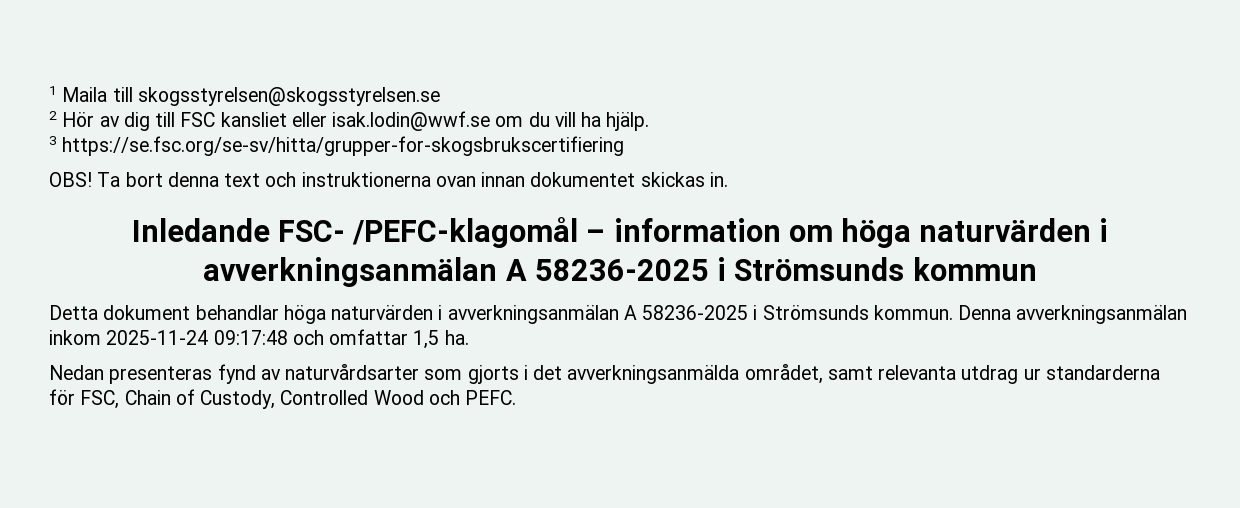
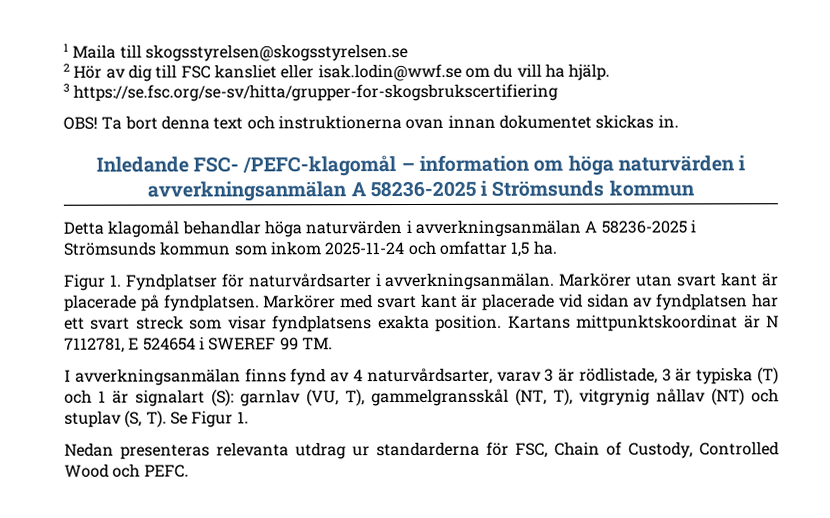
[103,305,191,320] dokument -> [107,220,180,238] klagomål
[873,305,1188,324] kommun. Denna avverkningsanmälan -> [159,241,267,256] kommun som
[213,330,288,345] 09:17:48 -> (405, 249) none
[49,364,873,384] Nedan presenteras fynd av naturvårdsarter som gjorts i det avverkningsanmälda området, samt -> [64,272,779,291] [64,293,779,312] [64,314,780,333] [64,336,333,353] [64,367,780,386] [64,388,779,407] [64,410,249,428] [64,442,210,460] Figur 1. Fyndplatser för naturvårdsarter i avverkningsanmälan. Markörer utan svart kant är placerade på fyndplatsen. Markörer med svart kant är placerade vid sidan av fyndplatsen har ett svart streck som visar fyndplatsens exakta position. Kartans mittpunktskoordinat är N 7112781, E 524654 i SWEREF 99 TM. // I avverkningsanmälan finns fynd av 4 naturvårdsarter, varav 3 är rödlistade, 3 är typiska (T) och 1 är signalart (S): garnlav (VU, T), gammelgransskål (NT, T), vitgrynig nållav (NT) och stuplav (S, T). Se Figur 1. // Nedan presenteras

